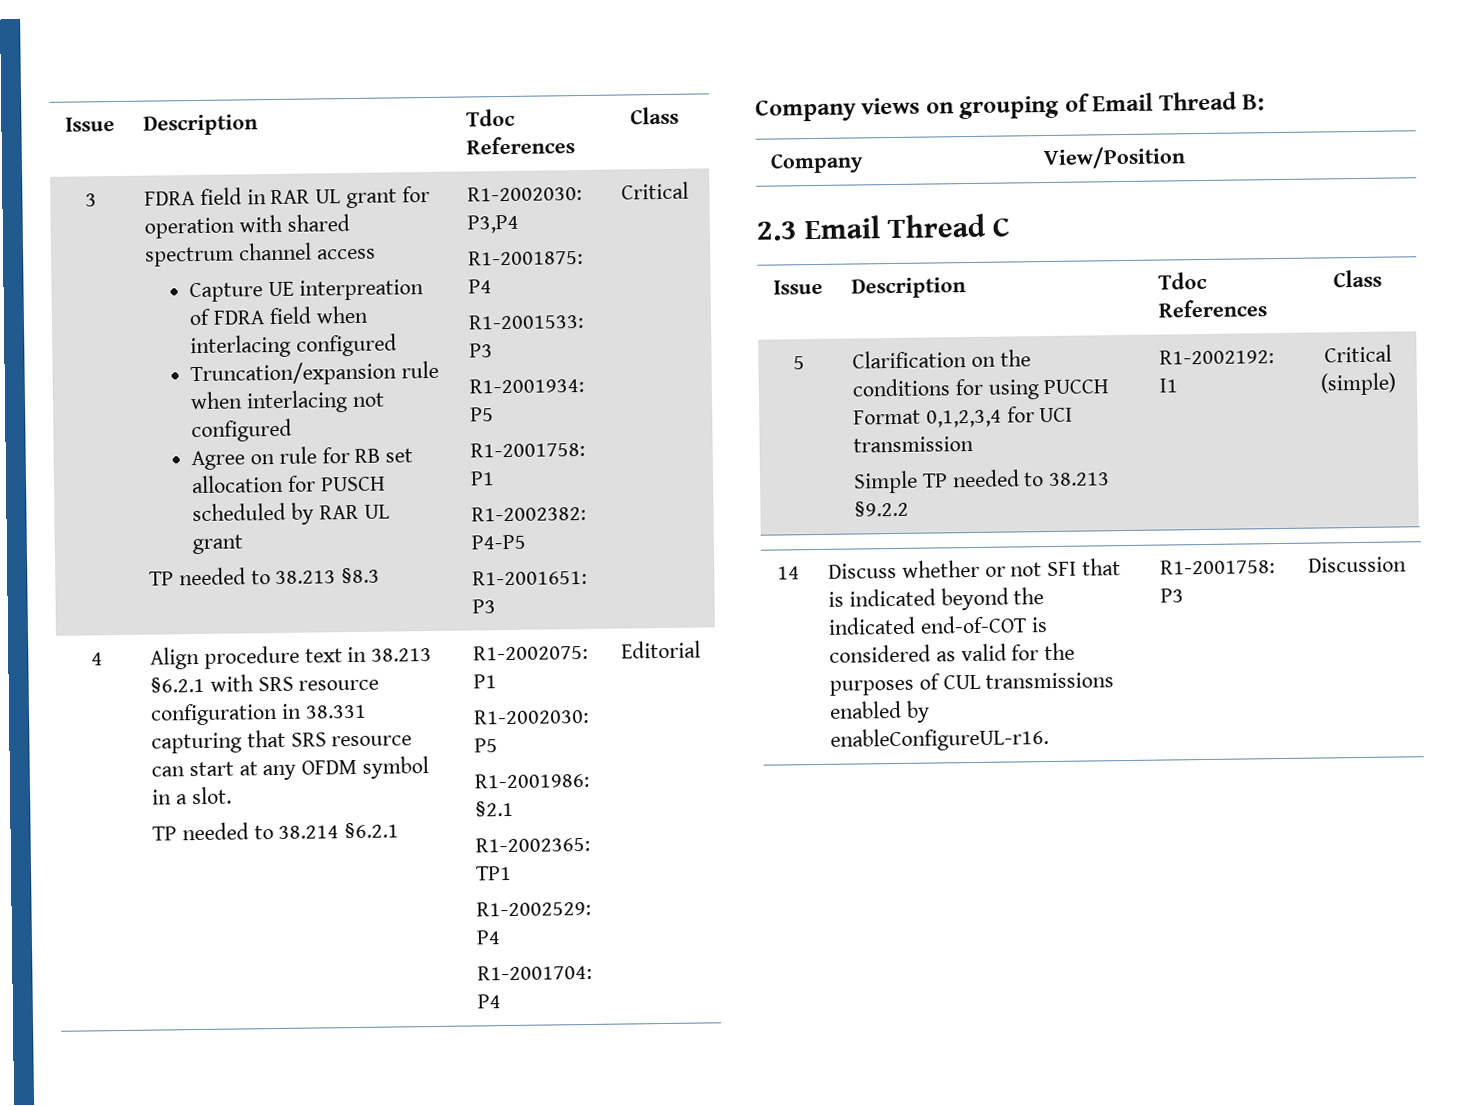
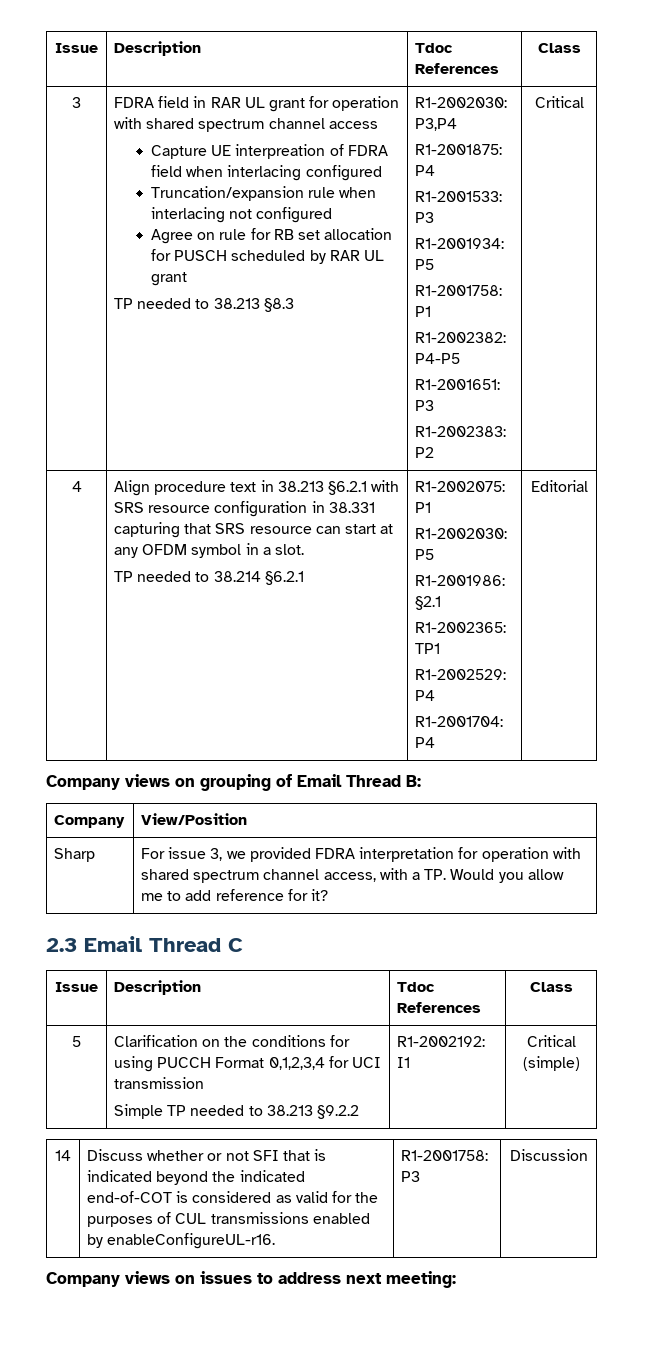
(496, 606) none -> [415,426,507,437] [415,447,435,458] // R1-2002383: P2
(1186, 158) none -> [54,848,96,862] [141,847,581,862] [141,868,564,883] [141,889,329,901] // Sharp | For issue 3, we provided FDRA interpretation for operation with shared spectrum channel access, with a TP. Would you allow me to add reference for it?
(1407, 564) none -> [46,1271,456,1288] // Company views on issues to address next meeting:

